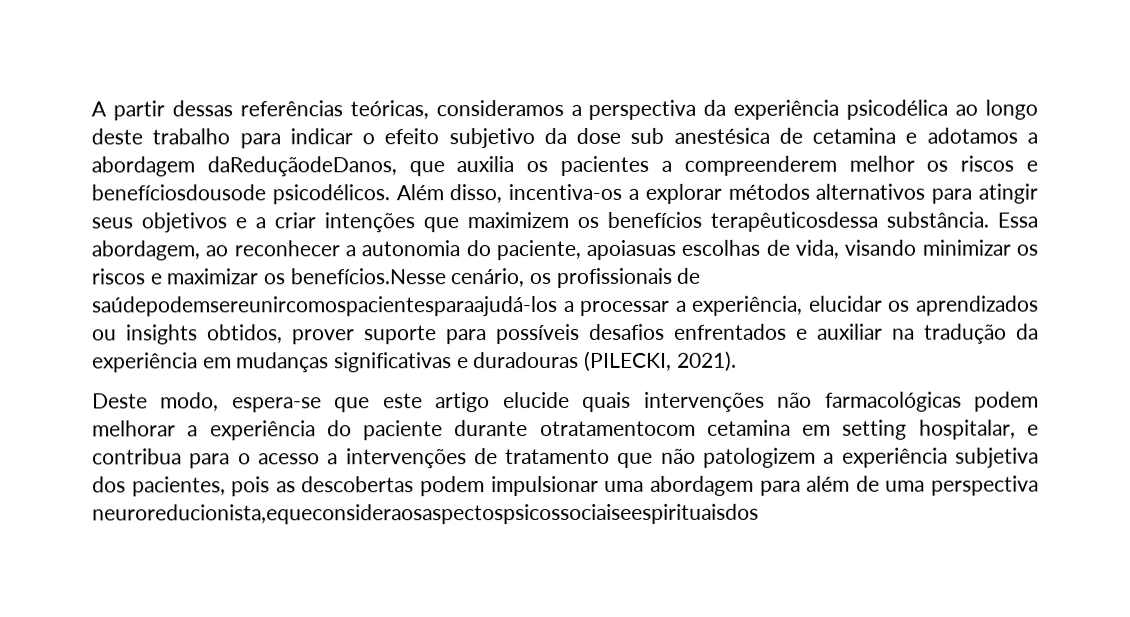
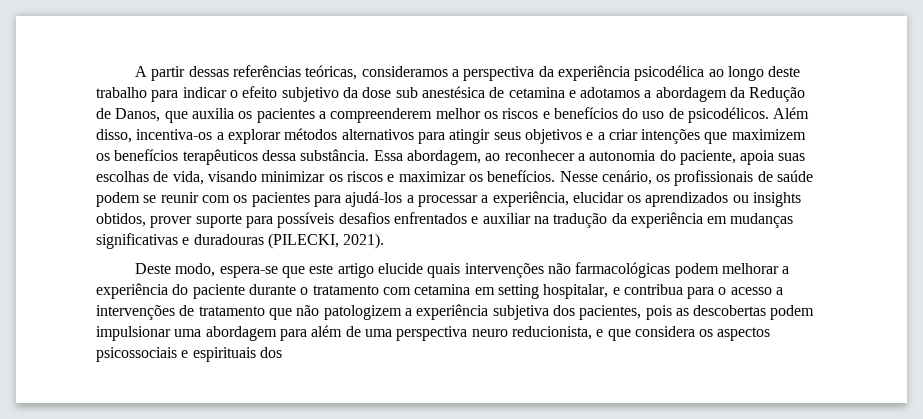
[206,156,397,177] daReduçãodeDanos, -> [730,87,806,102] [96,108,161,122] da Redução de Danos,
[91,184,266,201] benefíciosdousode -> [553,107,684,119] benefícios do uso de
[710,211,878,232] terapêuticosdessa -> [182,149,296,165] terapêuticos dessa
[586,239,677,260] apoiasuas -> [740,150,806,165] apoia suas
[289,268,446,285] benefícios.Nesse -> [487,170,598,182] benefícios. Nesse
[91,296,558,317] saúdepodemsereunircomospacientesparaajudá-los -> [777,170,814,182] [96,191,403,207] saúde podem se reunir com os pacientes para ajudá-los
[539,420,696,437] otratamentocom -> [300,285,411,295] o tratamento com
[92,503,759,525] neuroreducionista,equeconsideraosaspectospsicossociaiseespirituaisdos -> [471,326,771,341] [96,347,282,362] neuro reducionista, e que considera os aspectos psicossociais e espirituais dos

